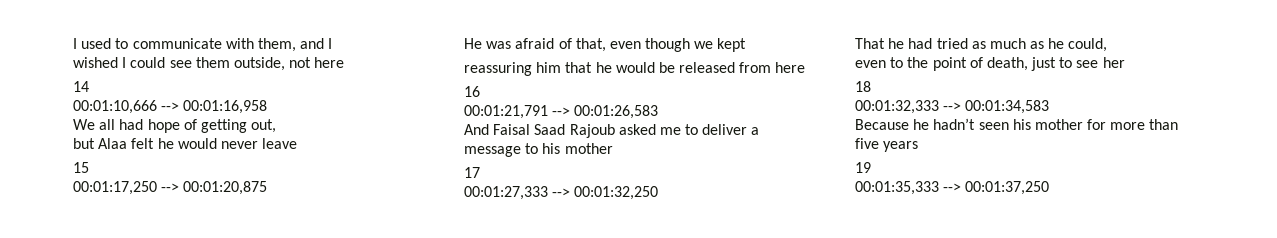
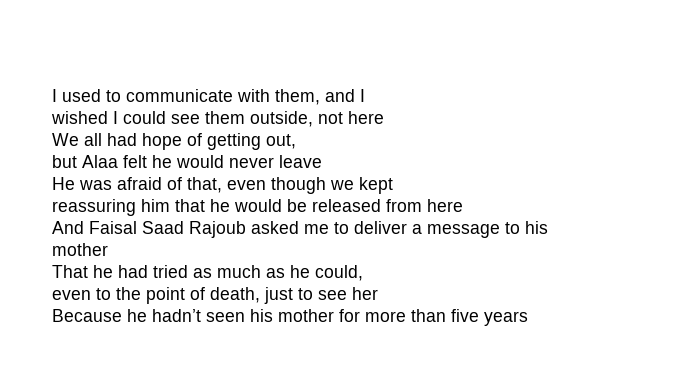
[73,81,89,92] [73,100,268,114] // 14 // 00:01:10,666 --> 00:01:16,958 -> (384, 117) none
[73,162,89,173] [73,181,268,195] // 15 // 00:01:17,250 --> 00:01:20,875 -> (322, 161) none
[464,86,480,97] [464,105,659,119] // 16 // 00:01:21,791 --> 00:01:26,583 -> (463, 205) none
[464,167,480,178] [464,186,659,200] // 17 // 00:01:27,333 --> 00:01:32,250 -> (108, 249) none
[855,81,871,92] [855,100,1050,114] // 18 // 00:01:32,333 --> 00:01:34,583 -> (378, 293) none
[855,162,871,173] [855,181,1050,195] // 19 // 00:01:35,333 --> 00:01:37,250 -> (528, 318) none

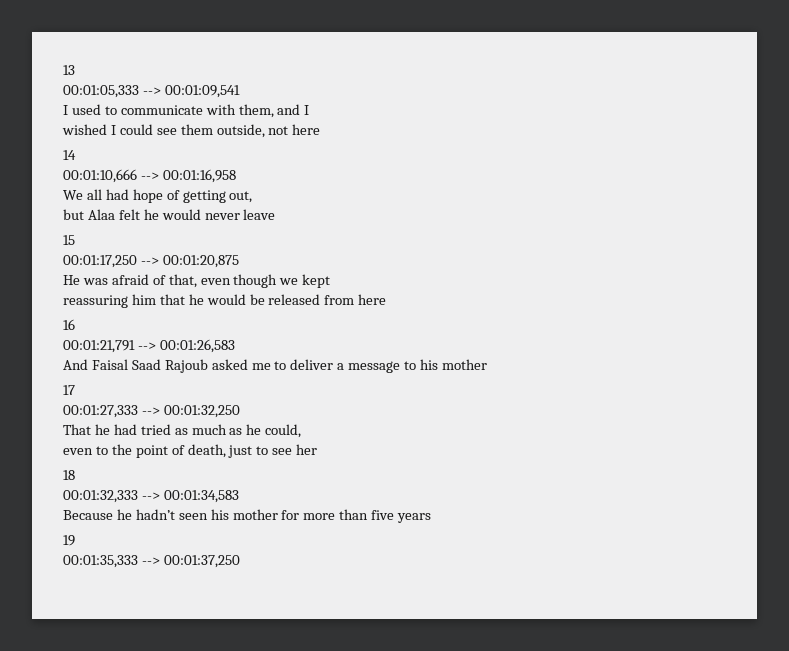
(52, 95) none -> [63,65,75,75] [63,85,240,98] 13 // 00:01:05,333 --> 00:01:09,541 //
(384, 117) none -> [63,150,76,160] [63,169,236,183] // 14 // 00:01:10,666 --> 00:01:16,958
(322, 161) none -> [63,235,75,245] [63,255,239,268] // 15 // 00:01:17,250 --> 00:01:20,875
(463, 205) none -> [63,319,75,330] [63,339,235,353] // 16 // 00:01:21,791 --> 00:01:26,583
(108, 249) none -> [63,385,75,395] [63,405,240,418] // 17 // 00:01:27,333 --> 00:01:32,250
(378, 293) none -> [63,470,75,480] [63,490,239,503] // 18 // 00:01:32,333 --> 00:01:34,583
(528, 318) none -> [63,535,75,546] [63,555,240,568] // 19 // 00:01:35,333 --> 00:01:37,250

